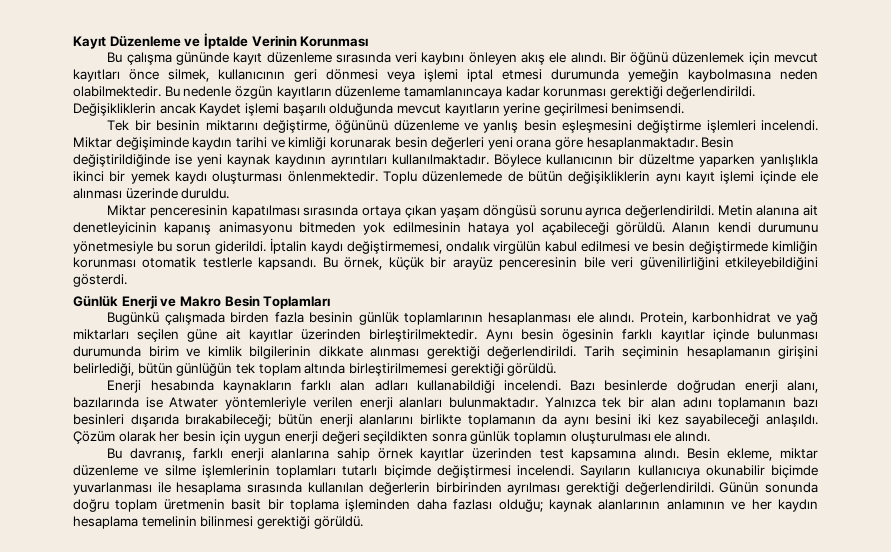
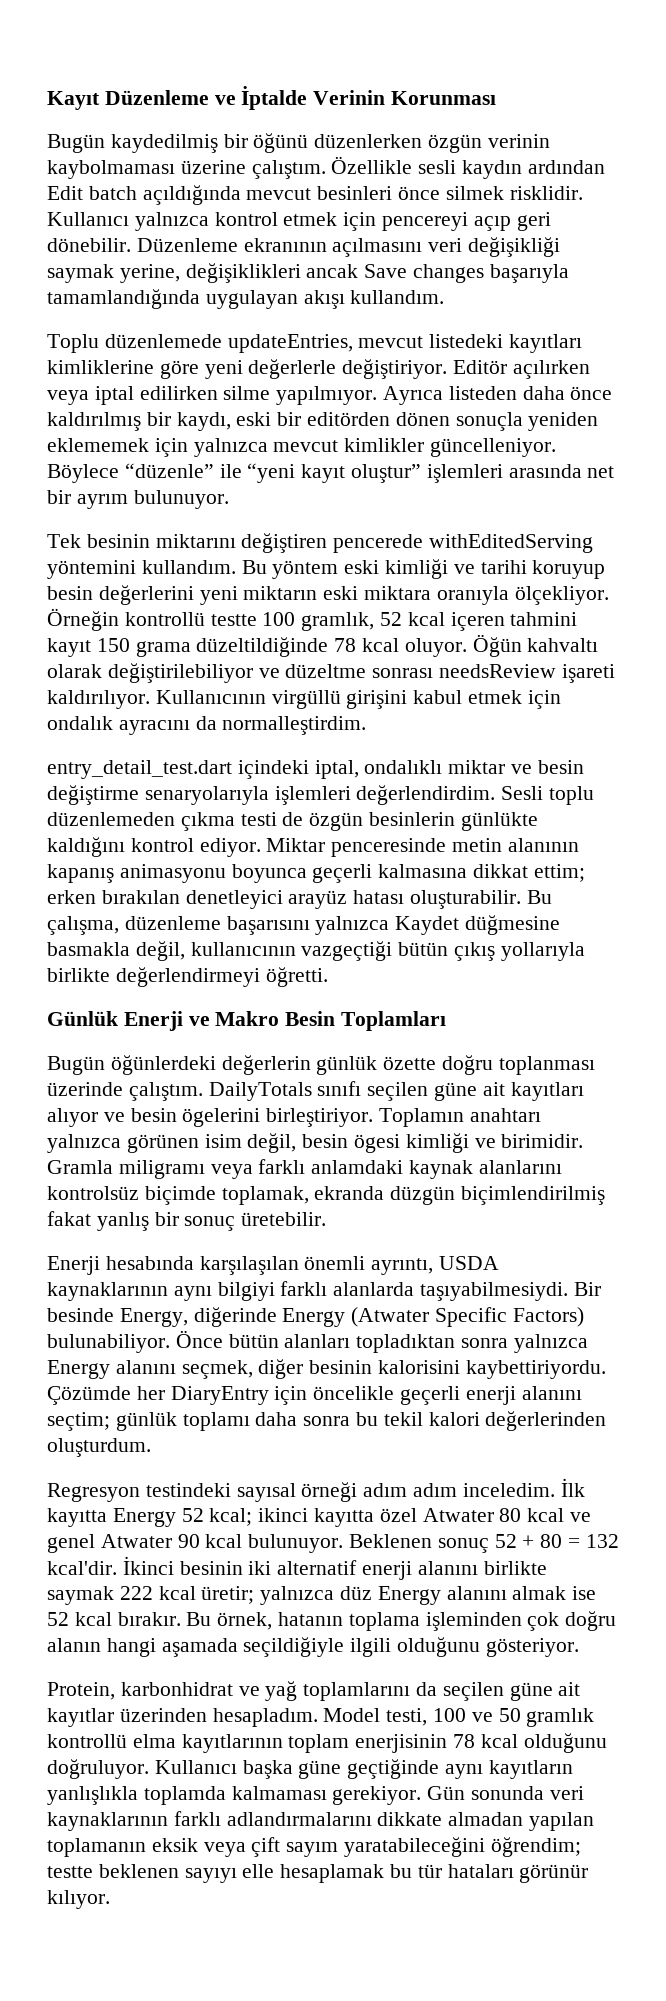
[107,52,818,65] [73,69,818,82] [73,86,756,99] [73,103,685,116] Bu çalışma gününde kayıt düzenleme sırasında veri kaybını önleyen akış ele alındı. Bir öğünü düzenlemek için mevcut kayıtları önce silmek, kullanıcının geri dönmesi veya işlemi iptal etmesi durumunda yemeğin kaybolmasına neden olabilmektedir. Bu nedenle özgün kayıtların düzenleme tamamlanıncaya kadar korunması gerektiği değerlendirildi. Değişikliklerin ancak Kaydet işlemi başarılı olduğunda mevcut kayıtların yerine geçirilmesi benimsendi. -> [47,133,550,153] [47,156,605,179] [47,185,583,205] [47,212,551,231] [47,237,561,257] [47,263,569,283] [47,289,445,309] [47,334,583,353] [47,359,590,379] [47,386,613,405] [47,412,599,431] [47,438,557,457] [47,463,615,483] [47,490,229,509] Bugün kaydedilmiş bir öğünü düzenlerken özgün verinin kaybolmaması üzerine çalıştım. Özellikle sesli kaydın ardından Edit batch açıldığında mevcut besinleri önce silmek risklidir. Kullanıcı yalnızca kontrol etmek için pencereyi açıp geri dönebilir. Düzenleme ekranının açılmasını veri değişikliği saymak yerine, değişiklikleri ancak Save changes başarıyla tamamlandığında uygulayan akışı kullandım. // Toplu düzenlemede updateEntries, mevcut listedeki kayıtları kimliklerine göre yeni değerlerle değiştiriyor. Editör açılırken veya iptal edilirken silme yapılmıyor. Ayrıca listeden daha önce kaldırılmış bir kaydı, eski bir editörden dönen sonuçla yeniden eklememek için yalnızca mevcut kimlikler güncelleniyor. Böylece “düzenle” ile “yeni kayıt oluştur” işlemleri arasında net bir ayrım bulunuyor.
[134,120,151,131] bir -> (81, 541) none
[262,120,819,133] [73,137,735,150] [73,154,818,167] [73,171,819,184] [73,188,230,199] [107,205,818,218] [73,222,818,235] [73,238,819,254] [73,257,818,270] [73,274,127,287] değiştirme, öğününü düzenleme ve yanlış besin eşleşmesini değiştirme işlemleri incelendi. Miktar değişiminde kaydın tarihi ve kimliği korunarak besin değerleri yeni orana göre hesaplanmaktadır. Besin değiştirildiğinde ise yeni kaynak kaydının ayrıntıları kullanılmaktadır. Böylece kullanıcının bir düzeltme yaparken yanlışlıkla ikinci bir yemek kaydı oluşturması önlenmektedir. Toplu düzenlemede de bütün değişikliklerin aynı kayıt işlemi içinde ele alınması üzerinde duruldu. // Miktar penceresinin kapatılması sırasında ortaya çıkan yaşam döngüsü sorunu ayrıca değerlendirildi. Metin alanına ait denetleyicinin kapanış animasyonu bitmeden yok edilmesinin hataya yol açabileceği görüldü. Alanın kendi durumunu yönetmesiyle bu sorun giderildi. İptalin kaydı değiştirmemesi, ondalık virgülün kabul edilmesi ve besin değiştirmede kimliğin korunması otomatik testlerle kapsandı. Bu örnek, küçük bir arayüz penceresinin bile veri güvenilirliğini etkileyebildiğini gösterdi. -> [241,533,594,553] [47,559,606,579] [47,585,609,605] [47,608,578,631] [47,634,599,657] [47,663,615,683] [47,690,561,709] [47,716,367,735] [47,760,584,779] [47,785,595,805] [47,812,538,831] [47,837,579,857] [47,864,585,883] [47,890,552,909] [47,915,561,935] [47,941,585,961] [47,967,328,987] değiştiren pencerede withEditedServing yöntemini kullandım. Bu yöntem eski kimliği ve tarihi koruyup besin değerlerini yeni miktarın eski miktara oranıyla ölçekliyor. Örneğin kontrollü testte 100 gramlık, 52 kcal içeren tahmini kayıt 150 grama düzeltildiğinde 78 kcal oluyor. Öğün kahvaltı olarak değiştirilebiliyor ve düzeltme sonrası needsReview işareti kaldırılıyor. Kullanıcının virgüllü girişini kabul etmek için ondalık ayracını da normalleştirdim. // entry_detail_test.dart içindeki iptal, ondalıklı miktar ve besin değiştirme senaryolarıyla işlemleri değerlendirdim. Sesli toplu düzenlemeden çıkma testi de özgün besinlerin günlükte kaldığını kontrol ediyor. Miktar penceresinde metin alanının kapanış animasyonu boyunca geçerli kalmasına dikkat ettim; erken bırakılan denetleyici arayüz hatası oluşturabilir. Bu çalışma, düzenleme başarısını yalnızca Kaydet düğmesine basmakla değil, kullanıcının vazgeçtiği bütün çıkış yollarıyla birlikte değerlendirmeyi öğretti.
[107,312,635,325] Bugünkü çalışmada birden fazla besinin günlük toplamlarının hesaplanması ele alındı. -> [47,1055,595,1075] [47,1081,584,1101] [47,1108,541,1127] [47,1133,584,1153] [47,1159,562,1179] [47,1186,606,1205] [47,1211,327,1231] [47,1256,500,1275] [47,1281,601,1301] [47,1307,584,1327] [47,1330,588,1353] [47,1359,606,1379] [47,1386,582,1405] [47,1411,607,1431] [47,1438,151,1457] [47,1478,585,1502] [47,1508,592,1527] [47,1534,619,1553] [47,1556,547,1580] [47,1586,597,1605] [47,1611,617,1631] [47,1637,579,1657] Bugün öğünlerdeki değerlerin günlük özette doğru toplanması üzerinde çalıştım. DailyTotals sınıfı seçilen güne ait kayıtları alıyor ve besin ögelerini birleştiriyor. Toplamın anahtarı yalnızca görünen isim değil, besin ögesi kimliği ve birimidir. Gramla miligramı veya farklı anlamdaki kaynak alanlarını kontrolsüz biçimde toplamak, ekranda düzgün biçimlendirilmiş fakat yanlış bir sonuç üretebilir. // Enerji hesabında karşılaşılan önemli ayrıntı, USDA kaynaklarının aynı bilgiyi farklı alanlarda taşıyabilmesiydi. Bir besinde Energy, diğerinde Energy (Atwater Specific Factors) bulunabiliyor. Önce bütün alanları topladıktan sonra yalnızca Energy alanını seçmek, diğer besinin kalorisini kaybettiriyordu. Çözümde her DiaryEntry için öncelikle geçerli enerji alanını seçtim; günlük toplamı daha sonra bu tekil kalori değerlerinden oluşturdum. // Regresyon testindeki sayısal örneği adım adım inceledim. İlk kayıtta Energy 52 kcal; ikinci kayıtta özel Atwater 80 kcal ve genel Atwater 90 kcal bulunuyor. Beklenen sonuç 52 + 80 = 132 kcal'dir. İkinci besinin iki alternatif enerji alanını birlikte saymak 222 kcal üretir; yalnızca düz Energy alanını almak ise 52 kcal bırakır. Bu örnek, hatanın toplama işleminden çok doğru alanın hangi aşamada seçildiğiyle ilgili olduğunu gösteriyor. //
[73,329,129,340] miktarları -> [303,1682,438,1701] toplamlarını da
[369,329,819,342] [73,346,818,359] [73,363,557,376] [107,380,819,393] [73,397,818,410] [73,414,818,427] [73,431,711,444] [107,448,818,461] [73,465,818,478] [73,482,818,495] [73,499,818,512] [73,516,363,529] birleştirilmektedir. Aynı besin ögesinin farklı kayıtlar içinde bulunması durumunda birim ve kimlik bilgilerinin dikkate alınması gerektiği değerlendirildi. Tarih seçiminin hesaplamanın girişini belirlediği, bütün günlüğün tek toplam altında birleştirilmemesi gerektiği görüldü. // Enerji hesabında kaynakların farklı alan adları kullanabildiği incelendi. Bazı besinlerde doğrudan enerji alanı, bazılarında ise Atwater yöntemleriyle verilen enerji alanları bulunmaktadır. Yalnızca tek bir alan adını toplamanın bazı besinleri dışarıda bırakabileceği; bütün enerji alanlarını birlikte toplamanın da aynı besini iki kez sayabileceği anlaşıldı. Çözüm olarak her besin için uygun enerji değeri seçildikten sonra günlük toplamın oluşturulması ele alındı. // Bu davranış, farklı enerji alanlarına sahip örnek kayıtlar üzerinden test kapsamına alındı. Besin ekleme, miktar düzenleme ve silme işlemlerinin toplamları tutarlı biçimde değiştirmesi incelendi. Sayıların kullanıcıya okunabilir biçimde yuvarlanması ile hesaplama sırasında kullanılan değerlerin birbirinden ayrılması gerektiği değerlendirildi. Günün sonunda doğru toplam üretmenin basit bir toplama işleminden daha fazlası olduğu; kaynak alanlarının anlamının ve her kaydın hesaplama temelinin bilinmesi gerektiği görüldü. -> [212,1708,595,1727] [47,1733,607,1753] [47,1759,573,1779] [47,1786,584,1805] [47,1811,595,1831] [47,1837,581,1857] [47,1864,589,1883] [47,1890,110,1909] hesapladım. Model testi, 100 ve 50 gramlık kontrollü elma kayıtlarının toplam enerjisinin 78 kcal olduğunu doğruluyor. Kullanıcı başka güne geçtiğinde aynı kayıtların yanlışlıkla toplamda kalmaması gerekiyor. Gün sonunda veri kaynaklarının farklı adlandırmalarını dikkate almadan yapılan toplamanın eksik veya çift sayım yaratabileceğini öğrendim; testte beklenen sayıyı elle hesaplamak bu tür hataları görünür kılıyor.

